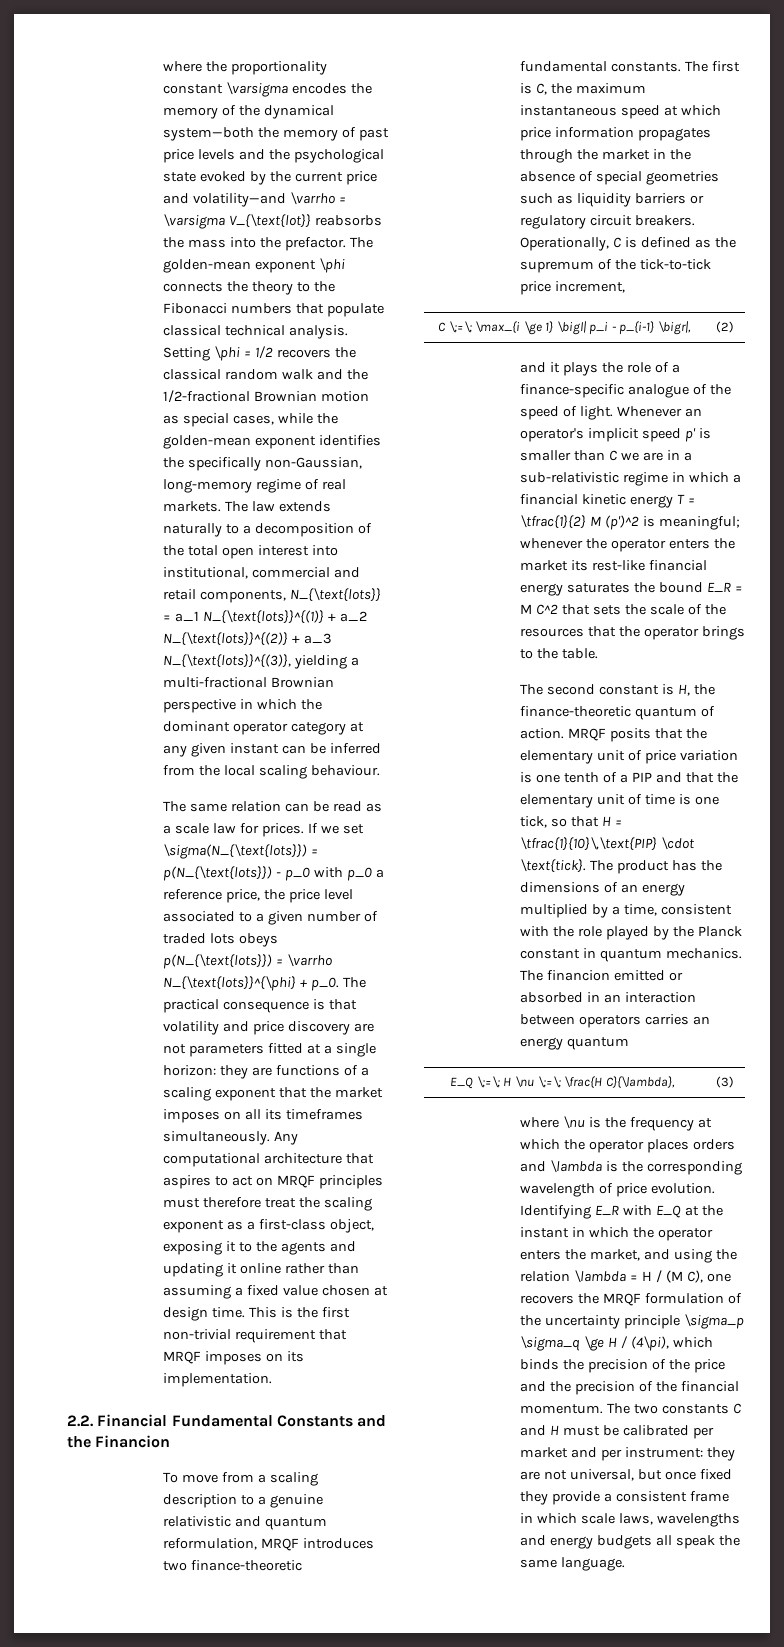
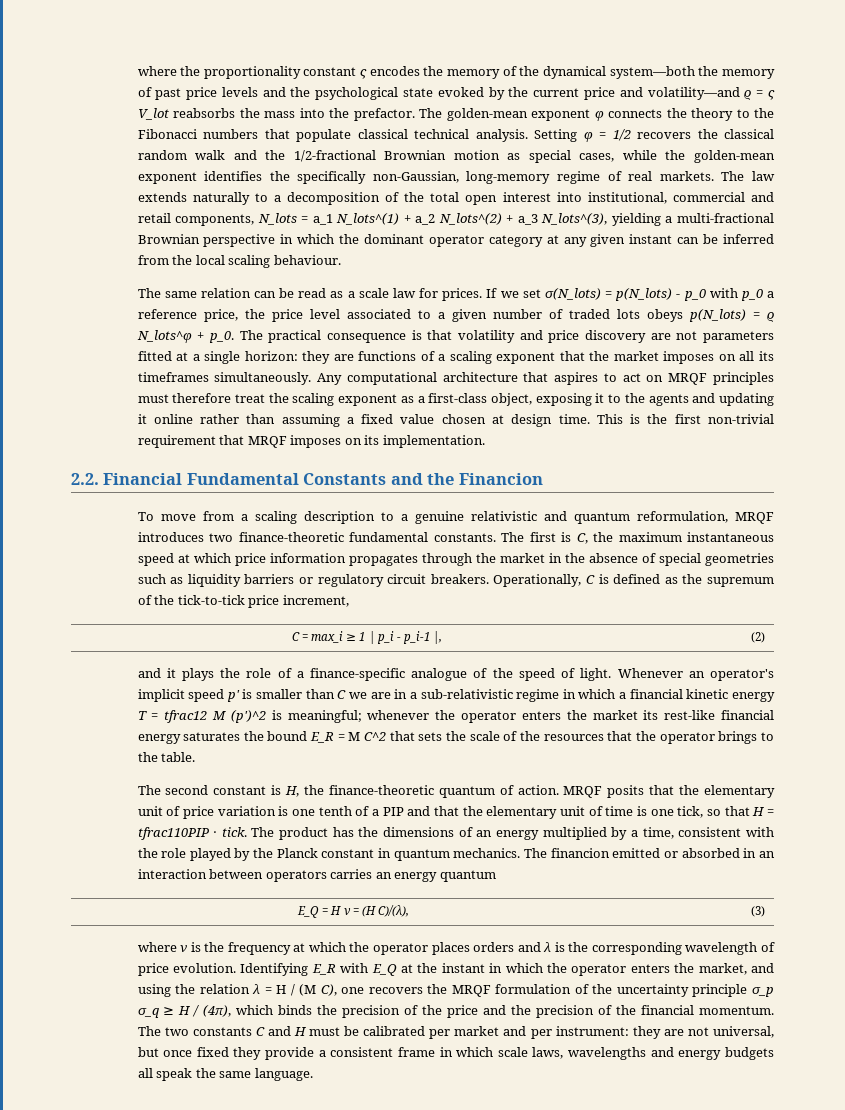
[226,82,289,97] \varsigma -> [360,69,368,79] ς
[290,192,347,205] [163,214,312,229] \varrho = \varsigma V_{\text{lot}} -> [744,90,775,100] [137,108,169,120] ϱ = ς V_lot
[319,258,346,273] \phi -> [594,111,604,121] φ
[214,346,241,361] \phi -> [583,132,593,142] φ
[290,588,382,602] N_{\text{lots}} -> [257,213,297,225] N_lots
[203,610,325,624] N_{\text{lots}}^{(1)} -> [336,213,400,225] N_lots^(1)
[163,632,289,646] N_{\text{lots}}^{(2)} -> [438,213,502,225] N_lots^(2)
[163,654,292,668] N_{\text{lots}}^{(3)}, -> [541,213,608,225] N_lots^(3),
[163,844,319,859] [163,866,273,881] \sigma(N_{\text{lots}}) = p(N_{\text{lots}}) -> [544,288,673,301] σ(N_lots) = p(N_lots)
[163,954,334,969] [163,976,297,991] p(N_{\text{lots}}) = \varrho N_{\text{lots}}^{\phi} -> [688,309,774,322] [136,330,192,343] p(N_lots) = ϱ N_lots^φ
[448,321,691,335] \;=\; \max_{i \ge 1} \bigl| p_i - p_{i-1} \bigr|, -> [302,631,442,644] = max_i ≥ 1 | p_i - p_i-1 |,
[520,515,587,529] \tfrac{1}{2} -> [164,710,208,723] tfrac12
[520,837,696,851] [520,859,587,873] \tfrac{1}{10}\,\text{PIP} \cdot \text{tick}. -> [137,827,247,840] tfrac110PIP · tick.
[476,1076,675,1088] \;=\; H \nu \;=\; \frac{H C}{\lambda}, -> [322,905,409,917] = H ν = (H C)/(λ),
[563,1116,586,1129] \nu -> [180,945,188,952] ν
[550,1160,603,1173] \lambda -> [543,942,552,952] λ
[574,1270,627,1283] \lambda -> [252,984,261,994] λ
[684,1314,745,1329] [520,1336,669,1351] \sigma_p \sigma_q \ge H / (4\pi), -> [752,987,775,997] [137,1005,232,1018] σ_p σ_q ≥ H / (4π),

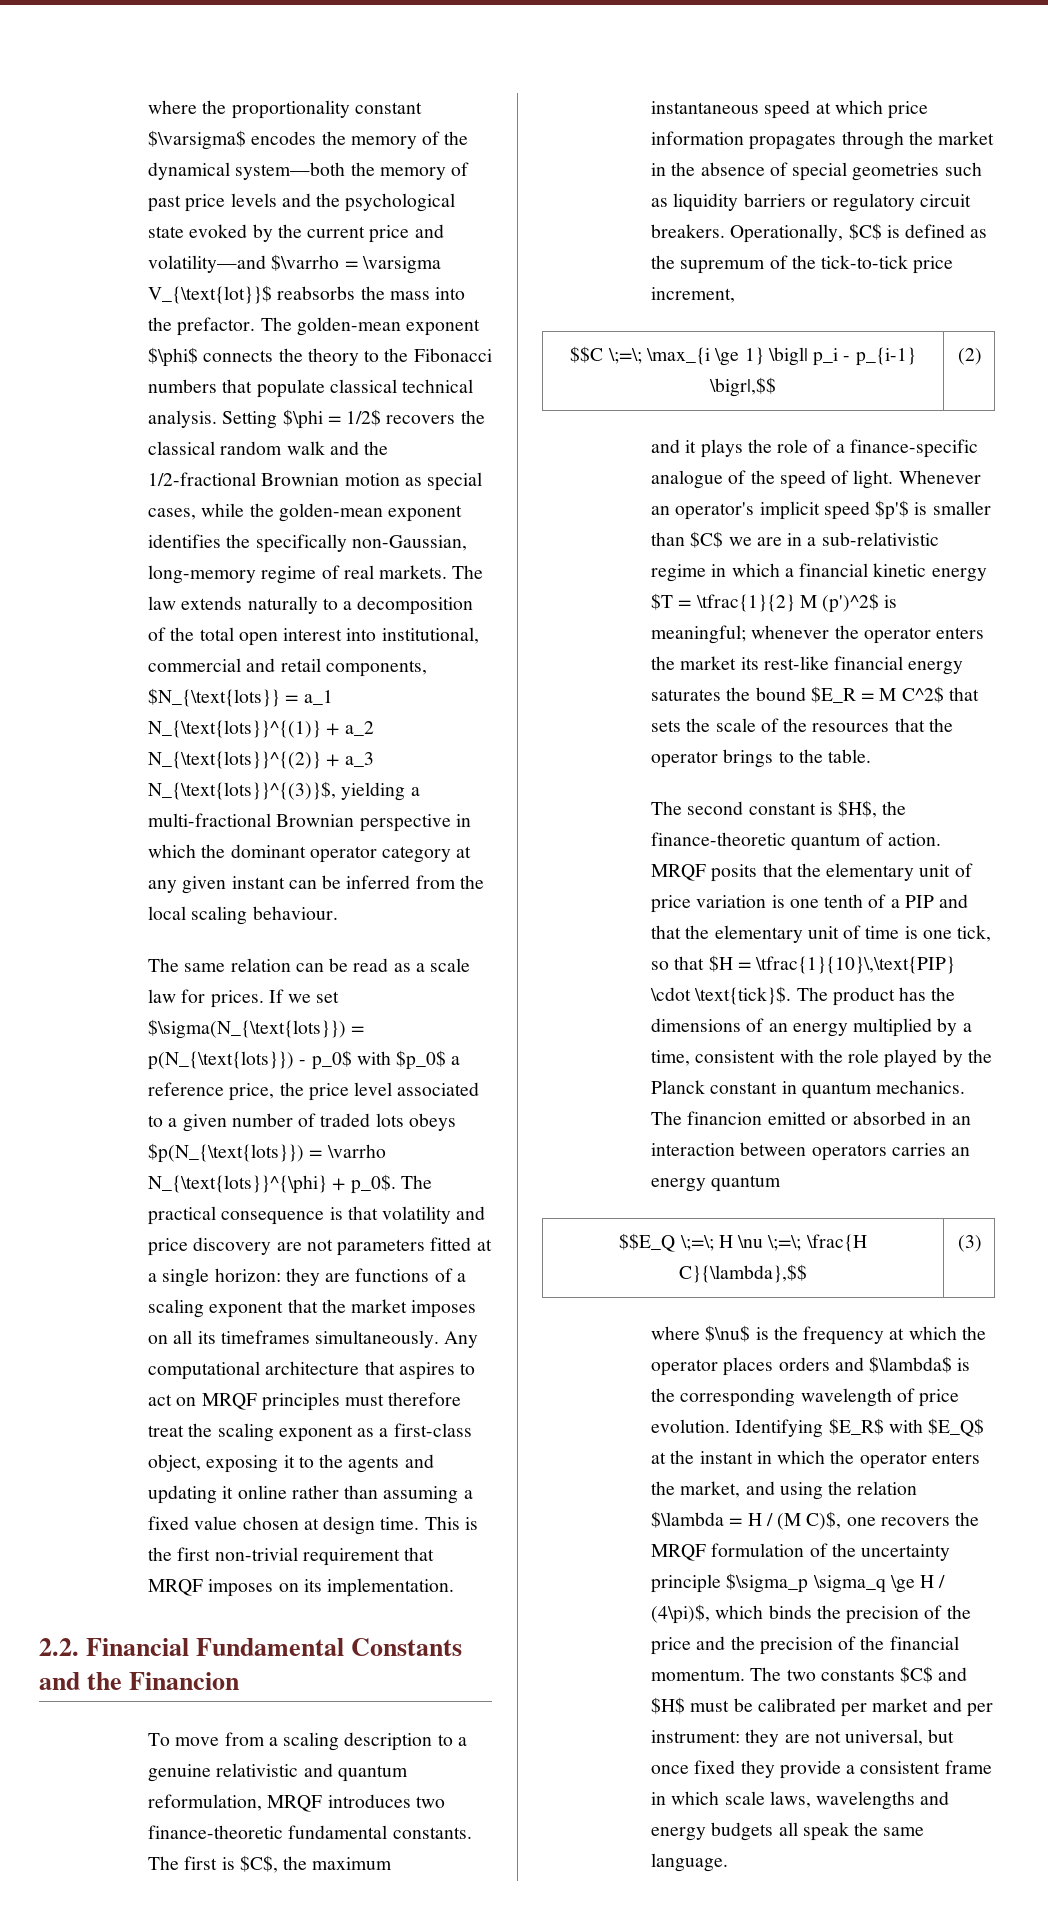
[360,69,368,79] ς -> [148,130,247,150] $\varsigma$
[744,90,775,100] [137,108,169,120] ϱ = ς V_lot -> [271,254,441,274] [148,285,273,304] $\varrho = \varsigma V_{\text{lot}}$
[594,111,604,121] φ -> [148,347,199,367] $\phi$
[583,129,631,142] φ = 1/2 -> [282,409,382,429] $\phi = 1/2$
[257,213,297,225] N_lots -> [148,688,281,707] $N_{\text{lots}}
[336,213,400,225] N_lots^(1) -> [148,720,322,738] N_{\text{lots}}^{(1)}
[438,213,502,225] N_lots^(2) -> [148,751,322,769] N_{\text{lots}}^{(2)}
[541,213,608,225] N_lots^(3), -> [148,781,337,800] N_{\text{lots}}^{(3)}$,
[544,288,763,301] σ(N_lots) = p(N_lots) - p_0 with p_0 -> [148,1019,365,1039] [148,1050,447,1070] $\sigma(N_{\text{lots}}) = p(N_{\text{lots}}) - p_0$ with $p_0$
[688,309,774,322] [136,330,234,343] p(N_lots) = ϱ N_lots^φ + p_0. -> [148,1143,386,1163] [148,1174,396,1194] $p(N_{\text{lots}}) = \varrho N_{\text{lots}}^{\phi} + p_0$.
[576,533,588,544] C, -> [239,1855,278,1873] $C$,
[585,575,595,584] C -> [848,223,882,240] $C$
[292,631,442,644] C = max_i ≥ 1 | p_i - p_i-1 |, -> [570,346,916,366] [709,377,776,397] $$C \;=\; \max_{i \ge 1} \bigl| p_i - p_{i-1} \bigr|,$$
[226,690,240,702] p' -> [875,500,910,520] $p'$
[337,690,347,699] C -> [690,531,724,548] $C$
[137,710,266,723] T = tfrac12 M (p')^2 -> [651,593,880,613] $T = \tfrac{1}{2} M (p')^2$
[310,732,335,743] E_R -> [810,686,856,703] $E_R
[364,732,387,741] C^2 -> [901,686,944,703] C^2$
[285,786,300,797] H, -> [838,800,878,818] $H$,
[752,807,775,816] [137,827,247,840] H = tfrac110PIP · tick. -> [708,955,956,974] [650,986,792,1005] $H = \tfrac{1}{10}\,\text{PIP} \cdot \text{tick}$.
[297,905,409,918] E_Q = H ν = (H C)/(λ), -> [619,1233,867,1252] [679,1264,807,1283] $$E_Q \;=\; H \nu \;=\; \frac{H C}{\lambda},$$
[180,945,188,952] ν -> [705,1325,751,1342] $\nu$
[543,942,552,952] λ -> [869,1356,953,1373] $\lambda$
[311,963,397,976] E_R with E_Q -> [828,1418,985,1437] $E_R$ with $E_Q$
[252,984,261,994] λ -> [651,1511,725,1528] $\lambda
[320,984,337,996] C), -> [806,1511,842,1530] C)$,
[752,987,775,997] [137,1005,232,1018] σ_p σ_q ≥ H / (4π), -> [726,1573,946,1593] [651,1604,711,1624] $\sigma_p \sigma_q \ge H / (4\pi)$,
[255,1026,307,1036] C and H -> [900,1666,968,1683] [651,1697,686,1714] $C$ and $H$

